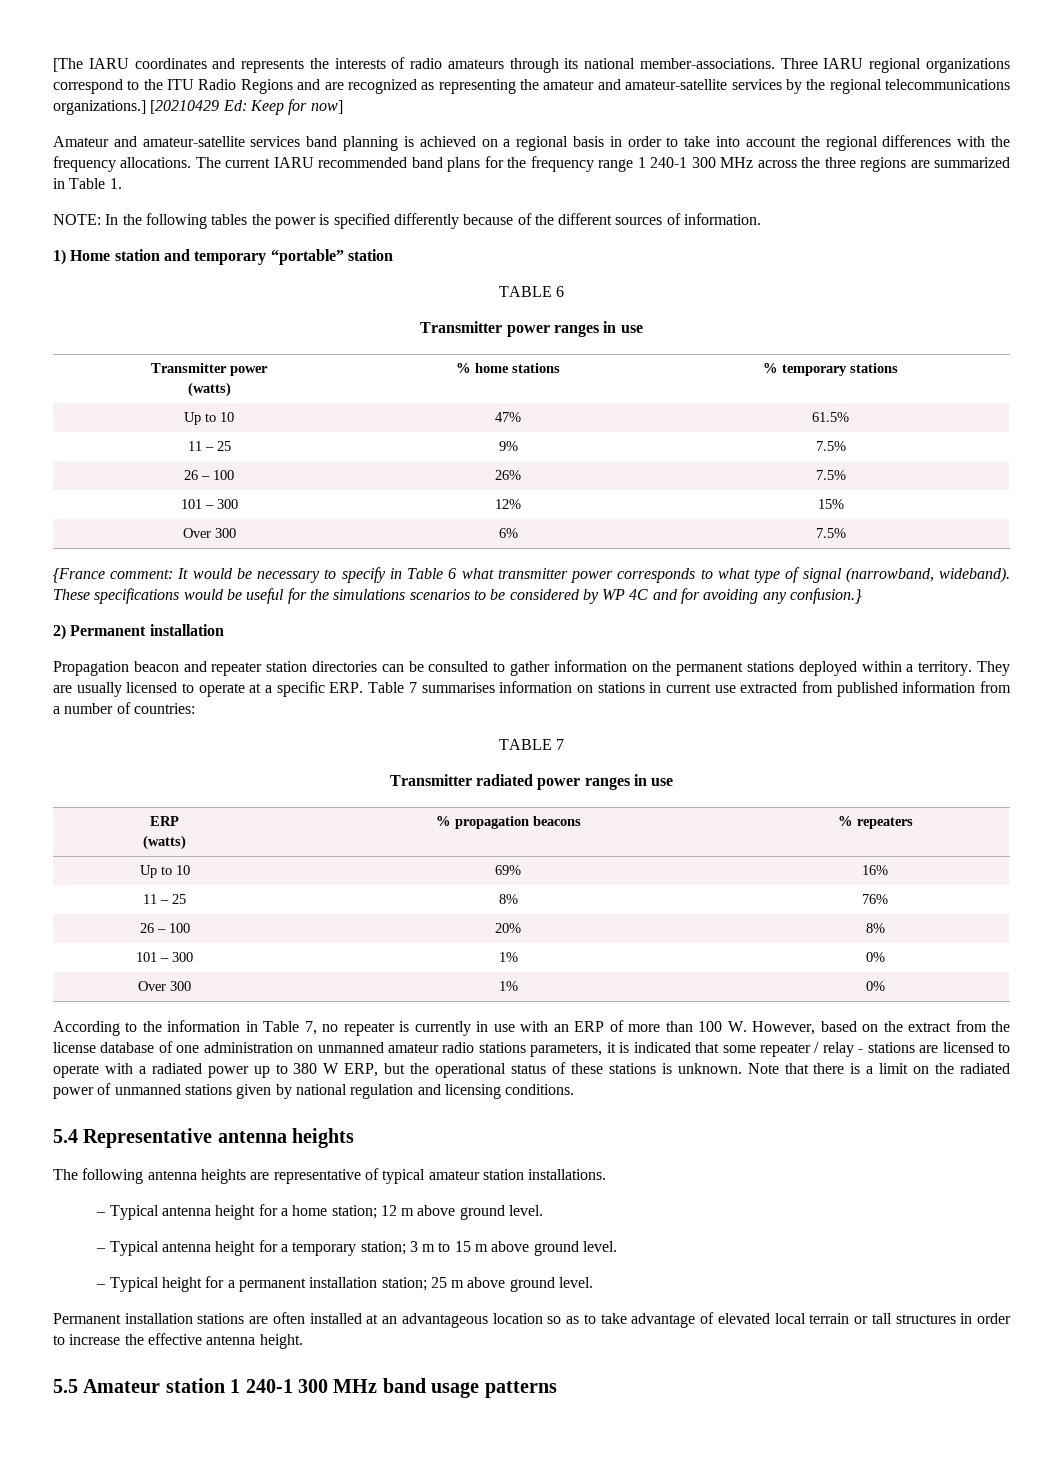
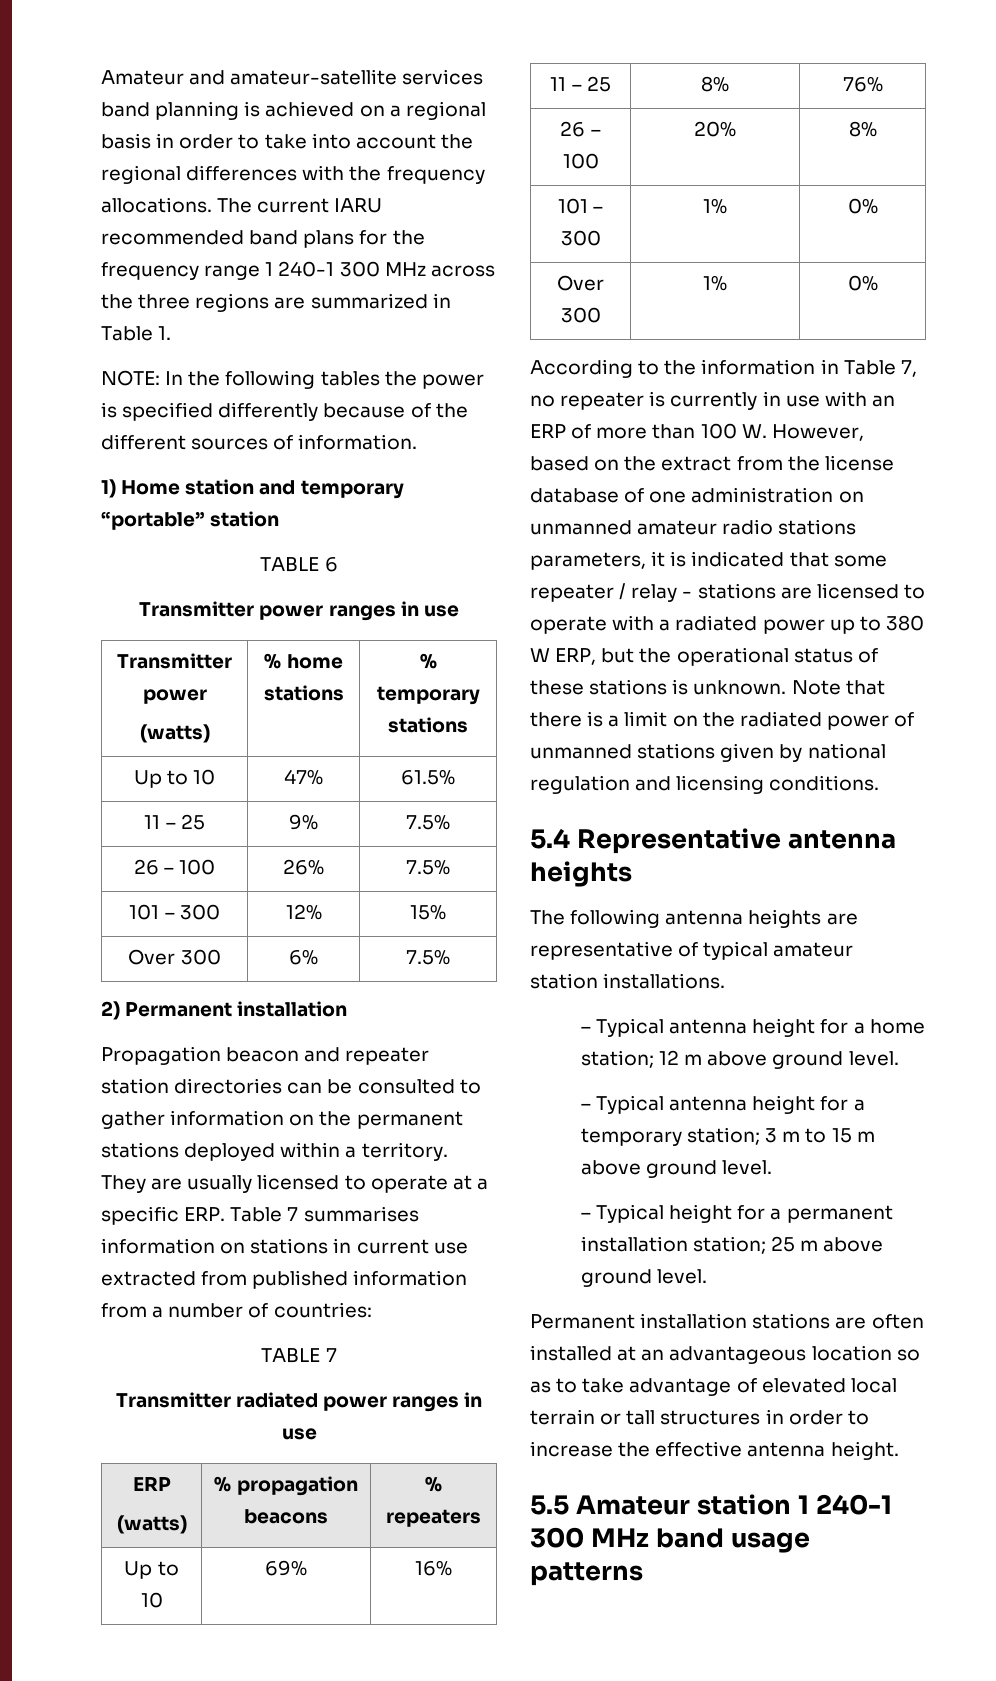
[53,57,1010,73] [53,79,1010,94] [53,99,343,115] [The IARU coordinates and represents the interests of radio amateurs through its national member-associations. Three IARU regional organizations correspond to the ITU Radio Regions and are recognized as representing the amateur and amateur-satellite services by the regional telecommunications organizations.] [20210429 Ed: Keep for now] // -> (101, 77) none
[53,567,1011,583] [53,588,863,604] // {France comment: It would be necessary to specify in Table 6 what transmitter power corresponds to what type of signal (narrowband, wideband). These specifications would be useful for the simulations scenarios to be considered by WP 4C and for avoiding any confusion.} -> (450, 957) none

